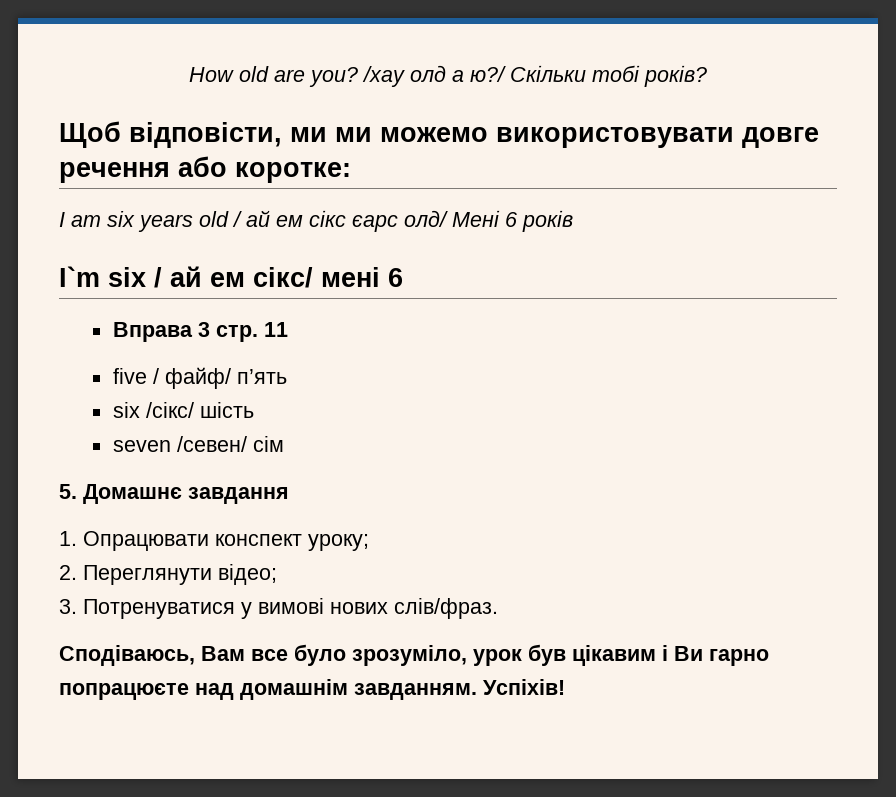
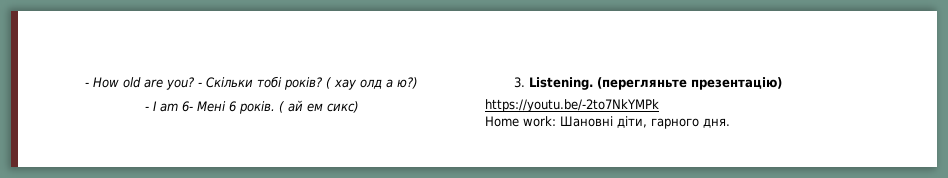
(189, 74) none -> [85,82,89,87] -
[362,65,506,87] /хау олд а ю?/ -> [198,82,202,87] -
[59,121,819,148] [59,156,351,183] [59,210,573,232] [59,266,403,288] [112,322,288,342] [112,367,287,389] [112,402,254,418] [112,436,284,452] [59,484,289,504] [59,531,369,551] [59,564,277,585] [59,598,498,619] [59,644,769,666] [59,679,565,700] // Щоб відповісти, ми ми можемо використовувати довге речення або коротке: // I am six years old / ай ем сікс єарс олд/ Мені 6 років // I`m six / ай ем сікс/ мені 6 // Вправа 3 стр. 11 // five / файф/ п’ять // six /сікс/ шість // seven /севен/ сім // 5. Домашнє завдання // 1. Опрацювати конспект уроку; // 2. Переглянути відео; // 3. Потренуватися у вимові нових слів/фраз. // Сподіваюсь, Вам все було зрозуміло, урок був цікавим і Ви гарно попрацюєте над домашнім завданням. Успіхів! -> [326,77,418,90] [144,100,359,114] [513,77,782,90] [485,99,659,112] [485,116,730,129] ( хау олд а ю?) // - I am 6- Мені 6 років. ( ай ем сикс) // 3. Listening. (перегляньте презентацію) // https://youtu.be/-2to7NkYMPk // Home work: Шановні діти, гарного дня.

